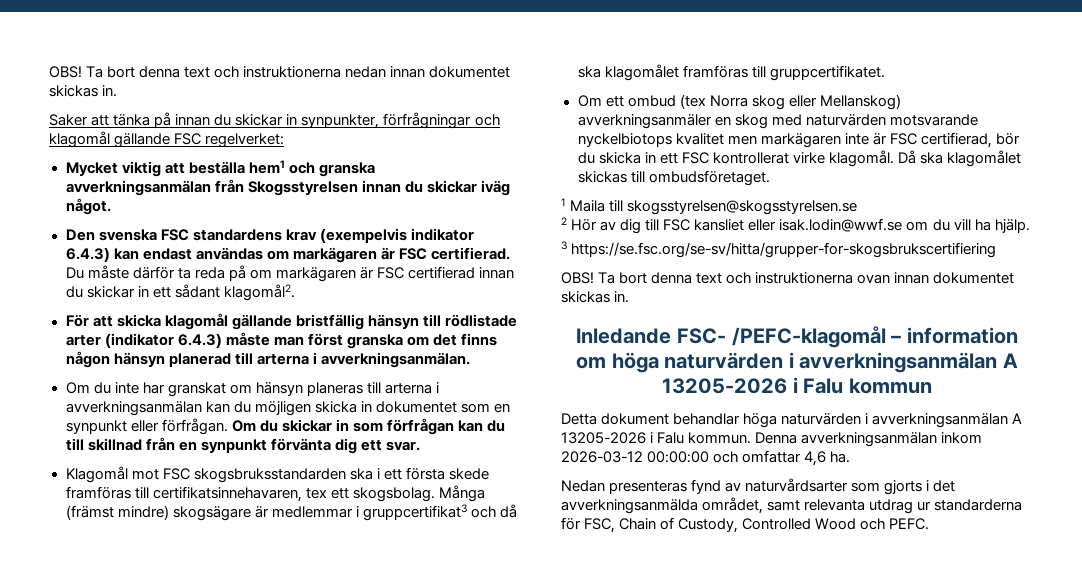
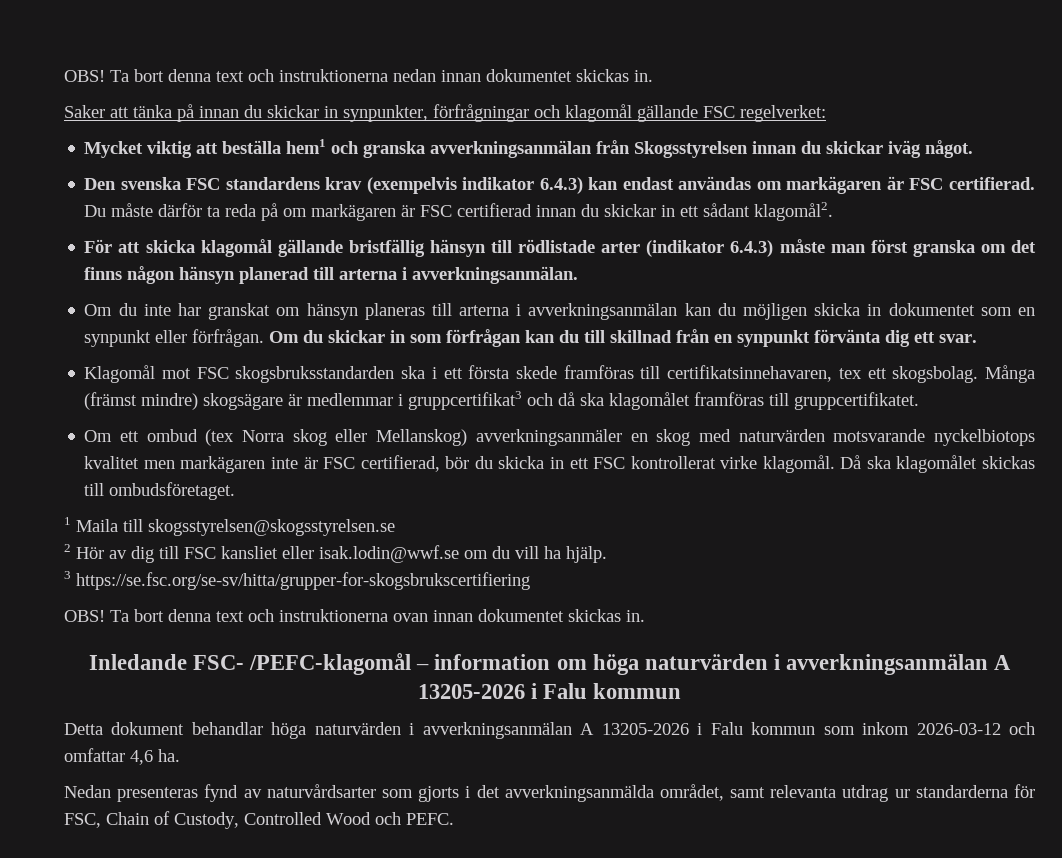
[688,432,938,447] kommun. Denna avverkningsanmälan -> [751,722,855,735] kommun som
[647,451,710,463] 00:00:00 -> (1001, 729) none

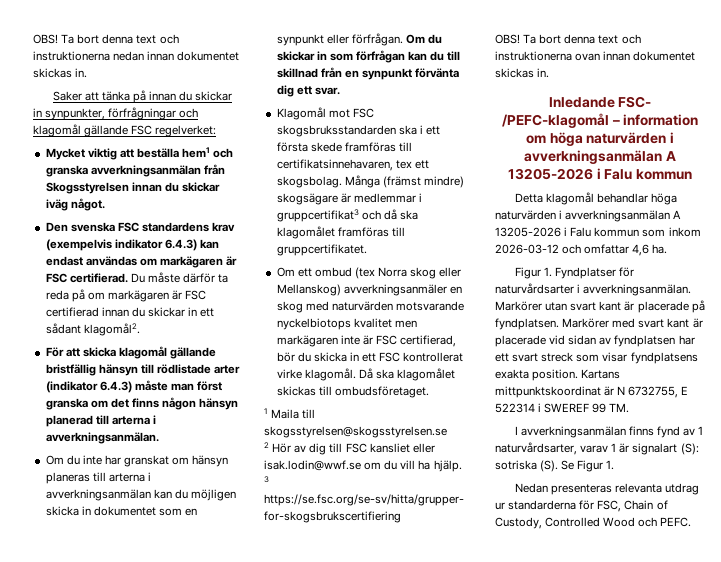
[111,722,185,735] dokument -> [545,192,594,205] klagomål
[64,784,766,802] Nedan presenteras fynd av naturvårdsarter som gjorts i det avverkningsanmälda området, samt -> [514,267,634,279] [495,283,692,296] [495,300,705,313] [495,318,703,330] [495,335,695,347] [495,352,698,364] [495,369,621,381] [495,386,689,398] [495,403,630,413] [514,426,704,438] [495,442,699,455] [495,460,615,472] [514,483,612,495] Figur 1. Fyndplatser för naturvårdsarter i avverkningsanmälan. Markörer utan svart kant är placerade på fyndplatsen. Markörer med svart kant är placerade vid sidan av fyndplatsen har ett svart streck som visar fyndplatsens exakta position. Kartans mittpunktskoordinat är N 6732755, E 522314 i SWEREF 99 TM. // I avverkningsanmälan finns fynd av 1 naturvårdsarter, varav 1 är signalart (S): sotriska (S). Se Figur 1. // Nedan presenteras

